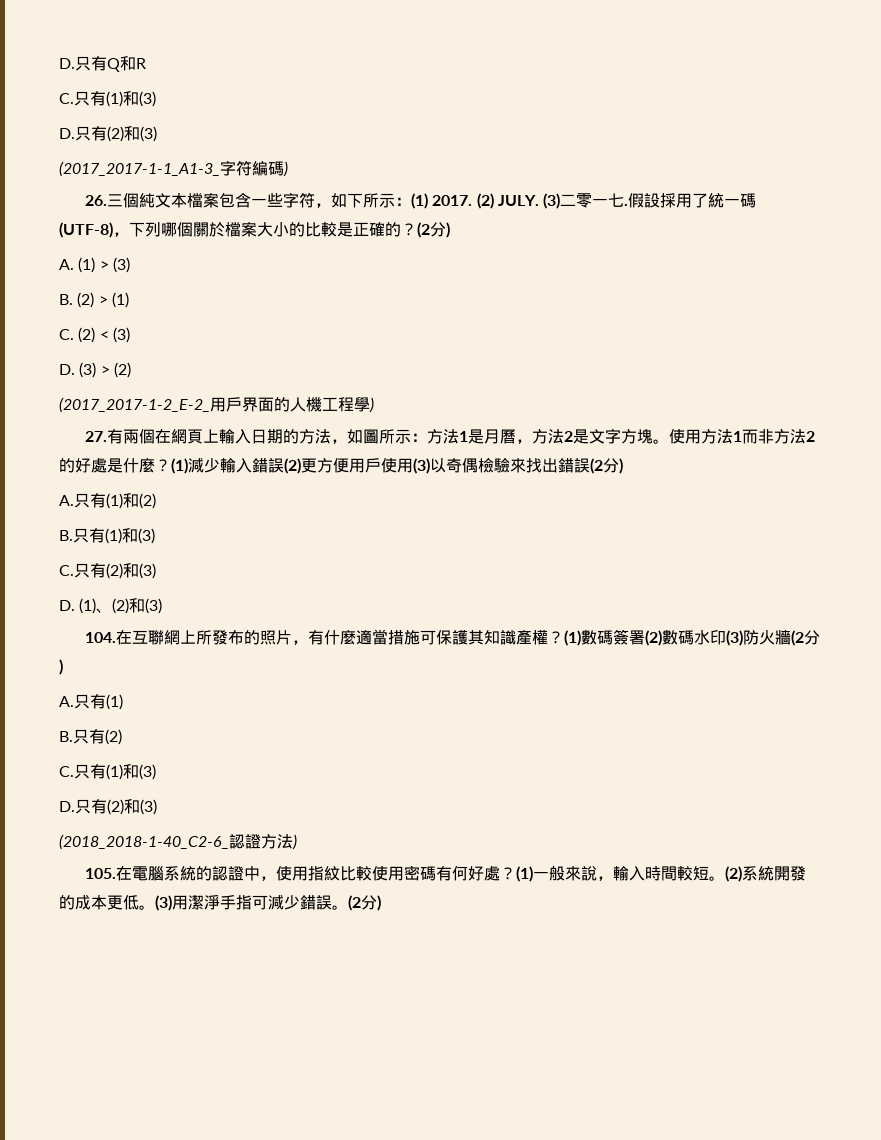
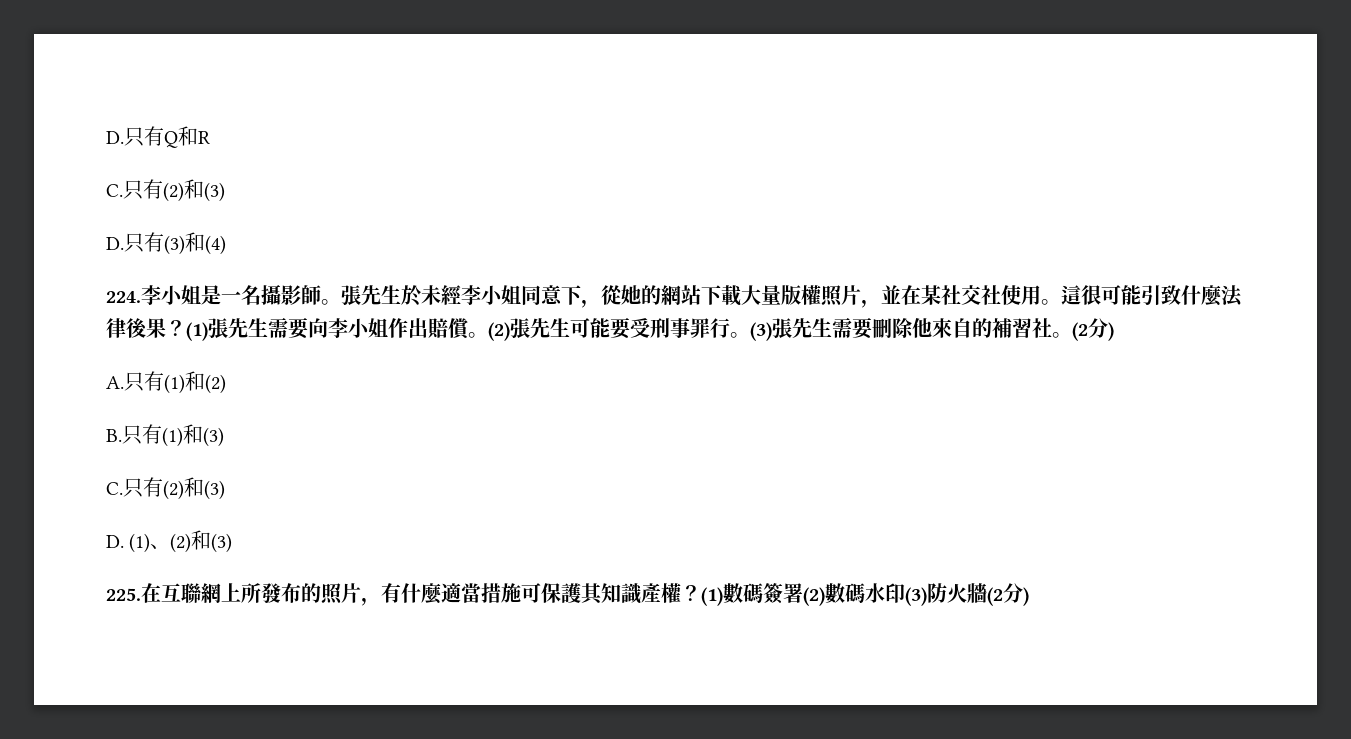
[106,91,156,107] [59,126,157,142] [59,160,288,177] [85,192,757,209] [59,222,450,238] [59,257,130,273] [59,292,129,308] [59,327,130,343] [59,362,131,378] [59,396,374,413] [85,428,816,444] [59,457,590,474] (1)和(3) // D.只有(2)和(3) // (2017_2017-1-1_A1-3_字符編碼) // 26.三個純文本檔案包含一些字符，如下所示：(1) 2017. (2) JULY. (3)二零一七.假設採用了統一碼(UTF-8)，下列哪個關於檔案大小的比較是正確的？(2分) // A. (1) > (3) // B. (2) > (1) // C. (2) < (3) // D. (3) > (2) // (2017_2017-1-2_E-2_用戶界面的人機工程學) // 27.有兩個在網頁上輸入日期的方法，如圖所示：方法1是月曆，方法2是文字方塊。使用方法1而非方法2的好處是什麼？(1)減少輸入錯誤(2)更方便用戶使用(3)以奇偶檢驗來找出錯誤 -> [163,179,225,202] [106,232,226,255] [106,285,1243,308] [106,317,1072,341] (2)和(3) // D.只有(3)和(4) // 224.李小姐是一名攝影師。張先生於未經李小姐同意下，從她的網站下載大量版權照片，並在某社交社使用。這很可能引致什麼法律後果？(1)張先生需要向李小姐作出賠償。(2)張先生可能要受刑事罪行。(3)張先生需要刪除他來自的補習社。
[85,632,117,643] 104. -> [106,588,141,601] 225.
[59,694,123,710] [59,729,122,745] [59,764,156,780] [59,799,157,815] [59,834,297,850] [85,865,807,882] [59,894,381,911] // A.只有(1) // B.只有(2) // C.只有(1)和(3) // D.只有(2)和(3) // (2018_2018-1-40_C2-6_認證方法) // 105.在電腦系統的認證中，使用指紋比較使用密碼有何好處？(1)一般來說，輸入時間較短。(2)系統開發的成本更低。(3)用潔淨手指可減少錯誤。(2分) -> (1029, 596) none

